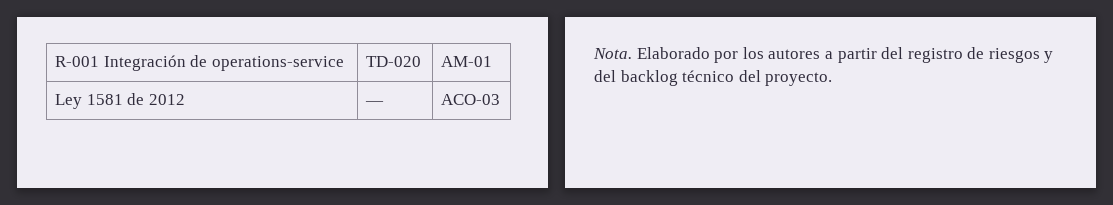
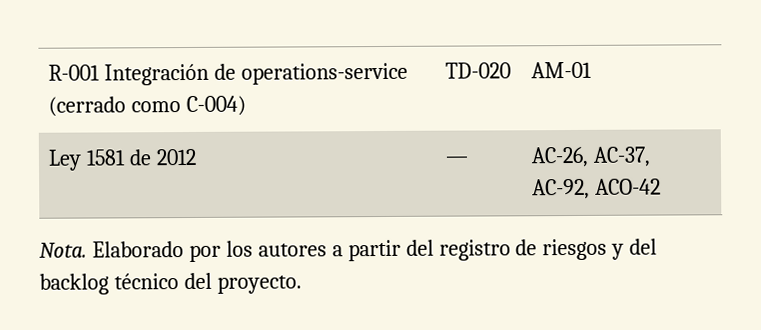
(344, 63) none -> [47,95,246,117] (cerrado como C-004)
[441,94,501,105] ACO-03 -> [530,146,651,168] [531,178,661,200] AC-26, AC-37, AC-92, ACO-42

